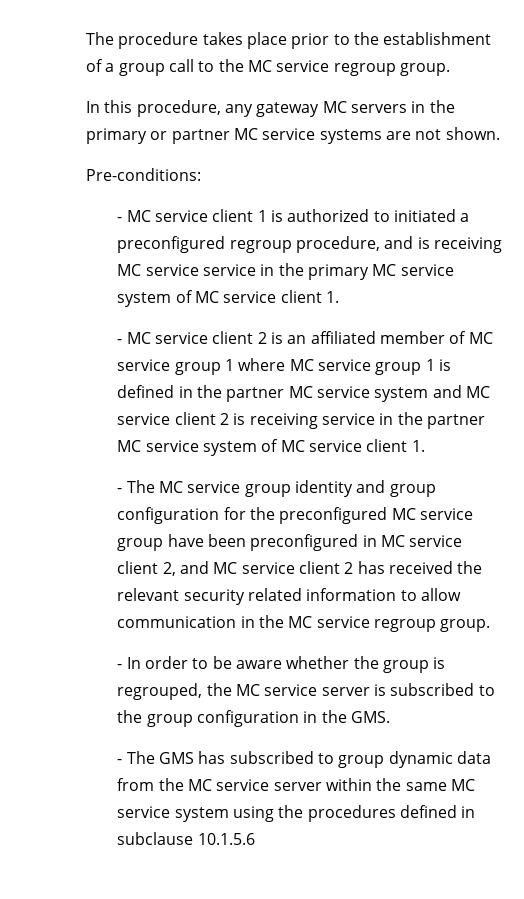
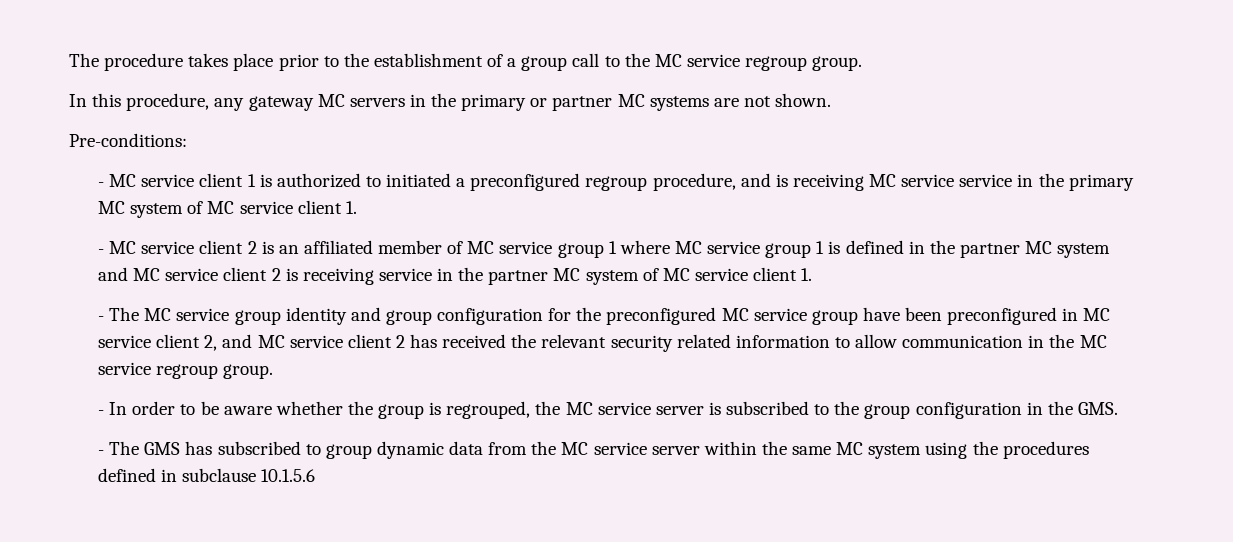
[262,128,316,140] service -> (645, 100) none
[400,264,454,276] service -> (125, 207) none
[317,386,371,398] service -> (1053, 247) none
[145,440,199,452] service -> (581, 274) none
[117,806,171,818] service -> (864, 448) none

